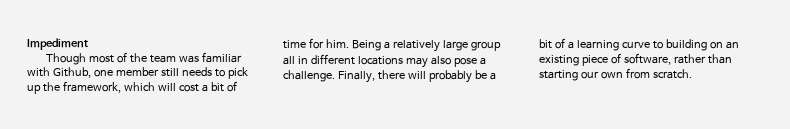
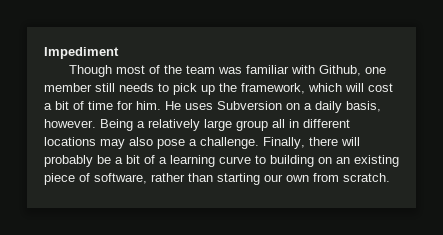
(349, 43) none -> [165,101,381,113] [44,119,96,128] He uses Subversion on a daily basis, however.

